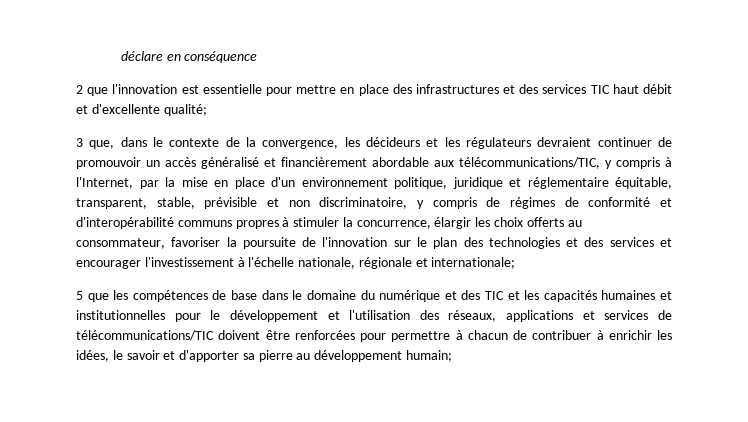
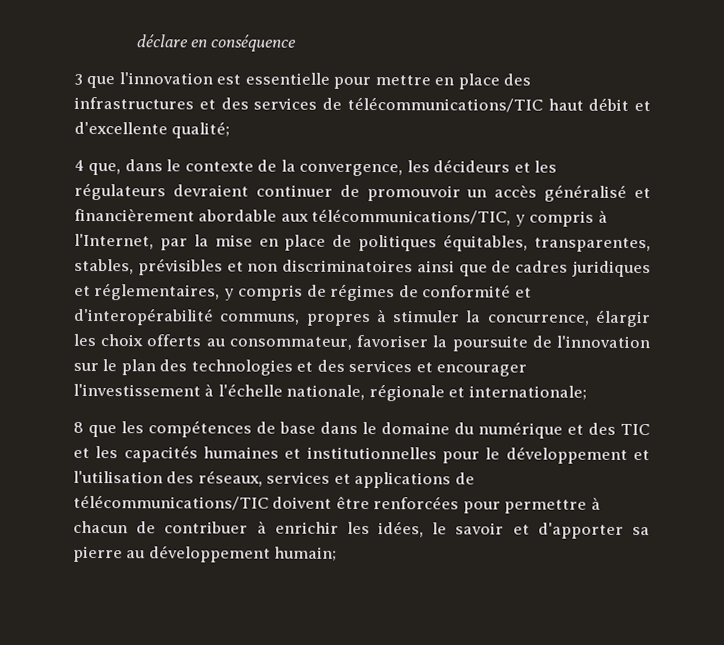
[76,85,83,94] 2 -> [74,73,83,85] 3
[590,85,610,94] TIC -> [322,96,543,113] de télécommunications/TIC
[76,138,83,147] 3 -> [74,159,85,171] 4
[271,177,672,189] [76,197,408,209] d'un environnement politique, juridique et réglementaire équitable, transparent, stable, prévisible et non discriminatoire, -> [332,234,651,253] [74,258,651,278] [74,283,221,301] de politiques équitables, transparentes, stables, prévisibles et non discriminatoires ainsi que de cadres juridiques et réglementaires,
[177,220,232,227] communs -> [219,313,301,325] communs,
[76,291,83,300] 5 -> [73,421,84,433] 8
[506,310,649,322] applications et services -> [266,471,452,489] services et applications

